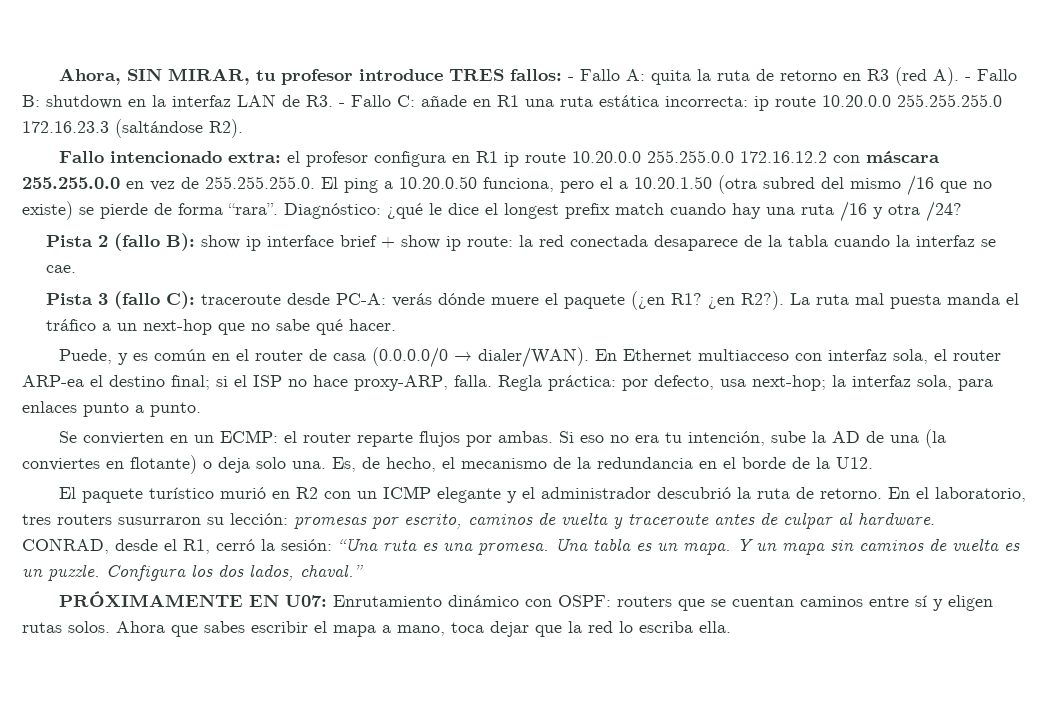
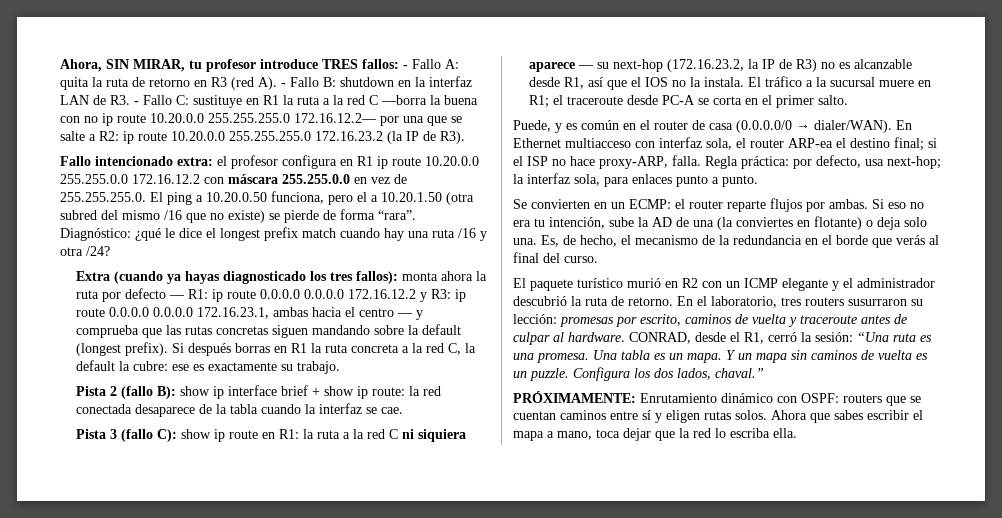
[421,94,1002,111] [22,119,243,138] añade en R1 una ruta estática incorrecta: ip route 10.20.0.0 255.255.255.0 172.16.23.3 (saltándose R2). -> [193,95,478,108] [60,113,462,126] [60,131,465,144] sustituye en R1 la ruta a la red C —borra la buena con no ip route 10.20.0.0 255.255.255.0 172.16.12.2— por una que se salte a R2: ip route 10.20.0.0 255.255.255.0 172.16.23.2 (la IP de R3).
(962, 211) none -> [76,271,488,284] [76,288,467,302] [76,307,424,320] [76,324,462,338] [76,342,477,356] [76,360,341,374] // Extra (cuando ya hayas diagnosticado los tres fallos): monta ahora la ruta por defecto — R1: ip route 0.0.0.0 0.0.0.0 172.16.12.2 y R3: ip route 0.0.0.0 0.0.0.0 172.16.23.1, ambas hacia el centro — y comprueba que las rutas concretas siguen mandando sobre la default (longest prefix). Si después borras en R1 la ruta concreta a la red C, la default la cubre: ese es exactamente su trabajo.
[201,291,1020,310] [46,319,397,335] traceroute desde PC-A: verás dónde muere el paquete (¿en R1? ¿en R2?). La ruta mal puesta manda el tráfico a un next-hop que no sabe qué hacer. -> [181,429,467,442] [529,59,913,72] [529,76,932,90] [529,95,849,108] show ip route en R1: la ruta a la red C ni siquiera aparece — su next-hop (172.16.23.2, la IP de R3) no es alcanzable desde R1, así que el IOS no la instala. El tráfico a la sucursal muere en R1; el traceroute desde PC-A se corta en el primer salto.
[792,457,873,469] de la U12. -> [872,235,939,248] [513,252,598,263] que verás al final del curso.
[58,591,327,607] PRÓXIMAMENTE EN U07: -> [513,391,636,403] PRÓXIMAMENTE:

